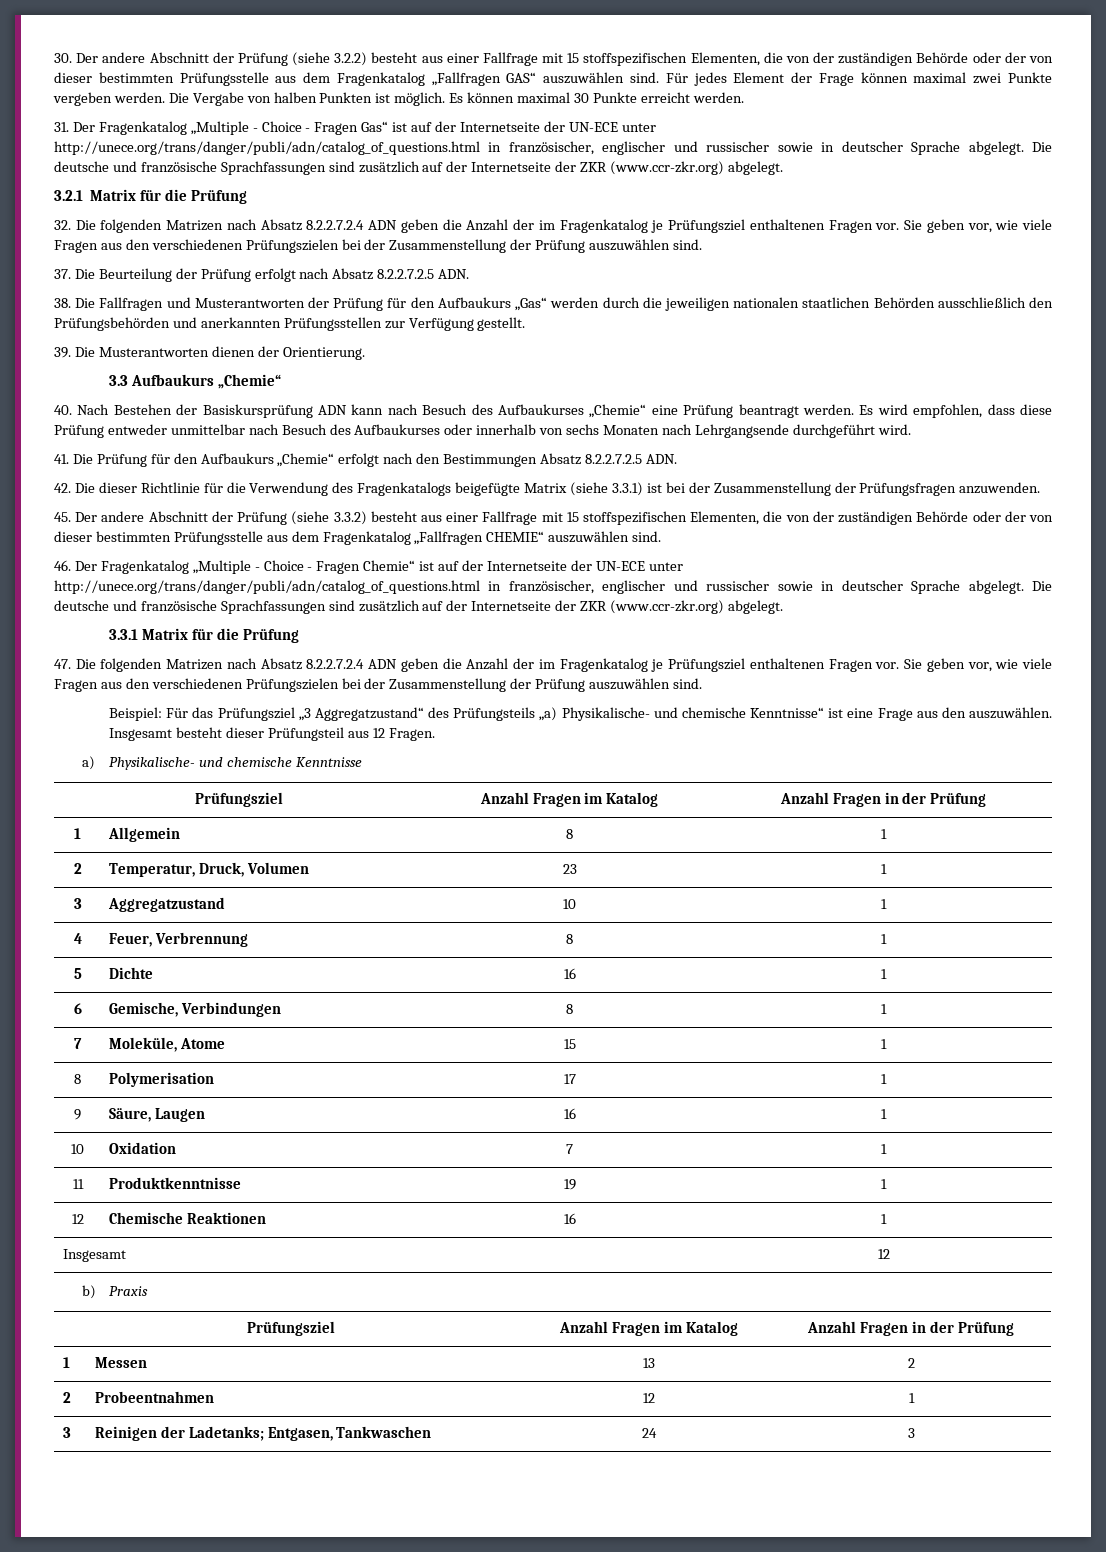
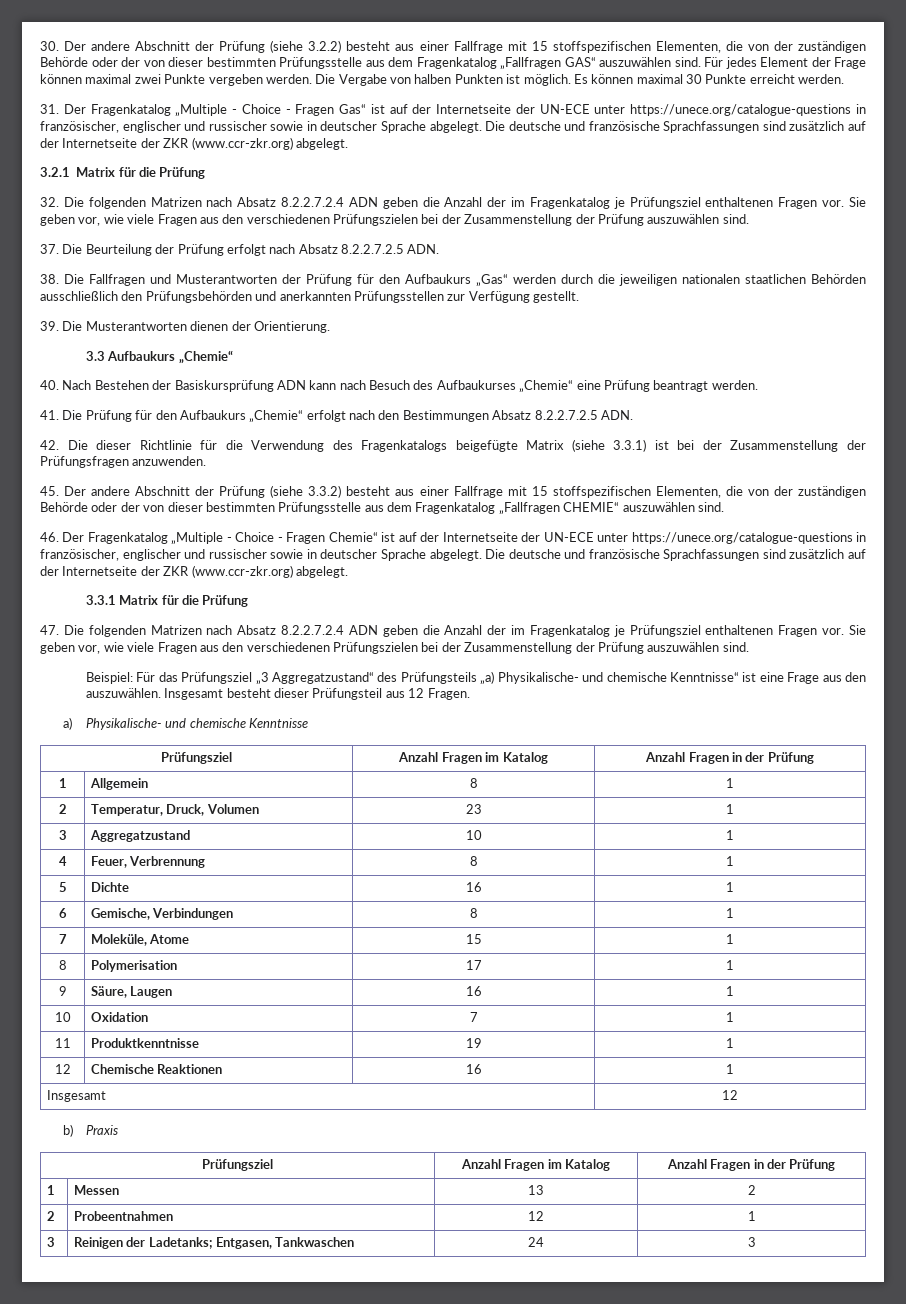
[54,141,480,155] http://unece.org/trans/danger/publi/adn/catalog_of_questions.html -> [630,104,852,116] https://unece.org/catalogue-questions
[859,404,1052,418] [54,424,911,438] Es wird empfohlen, dass diese Prüfung entweder unmittelbar nach Besuch des Aufbaukurses oder innerhalb von sechs Monaten nach Lehrgangsende durchgeführt wird. -> (758, 385) none
[54,580,480,594] http://unece.org/trans/danger/publi/adn/catalog_of_questions.html -> [631,532,853,544] https://unece.org/catalogue-questions

